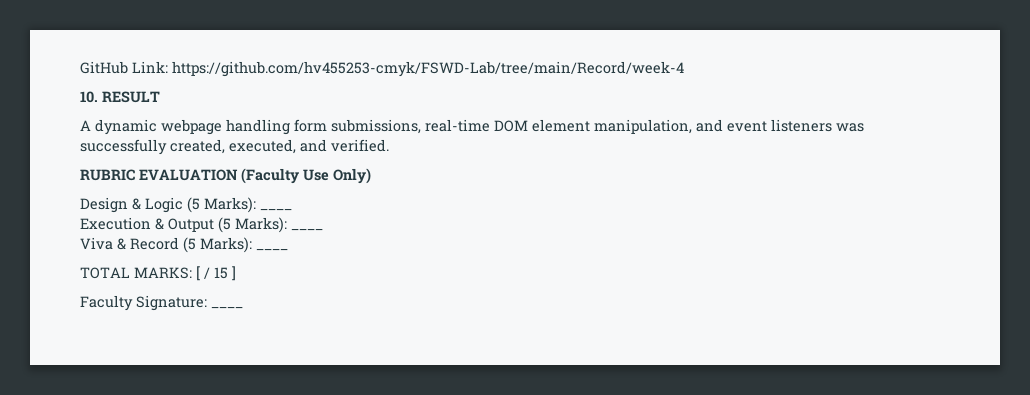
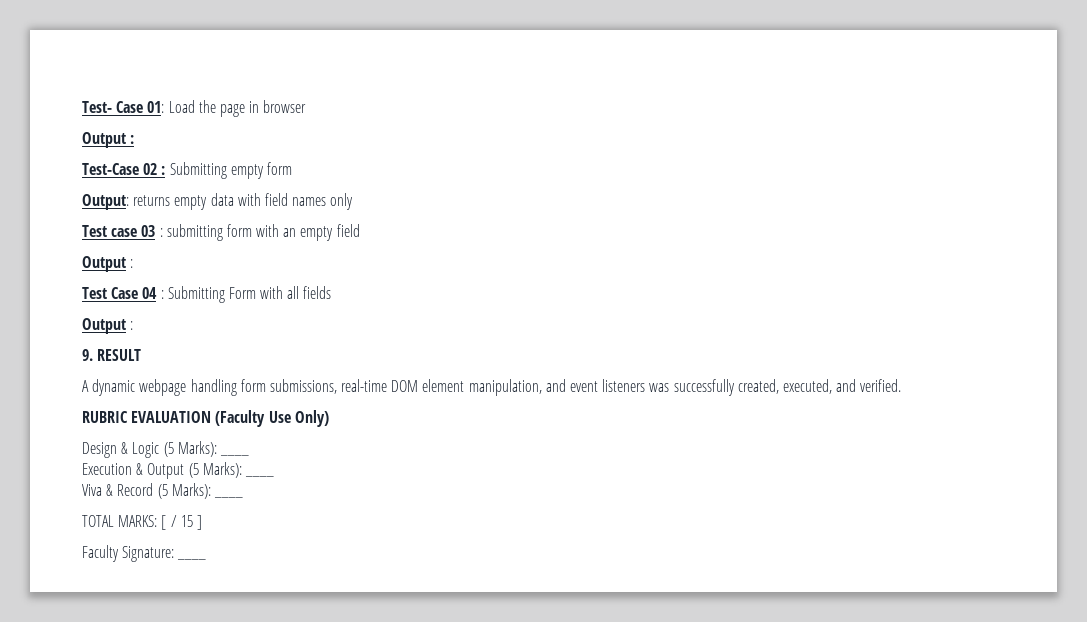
[80,61,684,77] [80,91,98,103] GitHub Link: https://github.com/hv455253-cmyk/FSWD-Lab/tree/main/Record/week-4 // 10. -> [82,100,307,117] [82,132,135,148] [82,162,292,179] [82,193,354,210] [82,224,360,241] [82,256,134,272] [82,286,332,303] [82,318,134,334] [82,349,93,361] Test- Case 01: Load the page in browser // Output : // Test-Case 02 : Submitting empty form // Output: returns empty data with field names only // Test case 03 : submitting form with an empty field // Output : // Test Case 04 : Submitting Form with all fields // Output : // 9.

